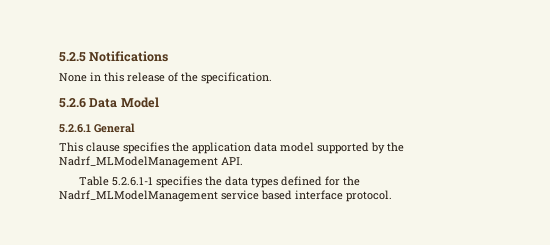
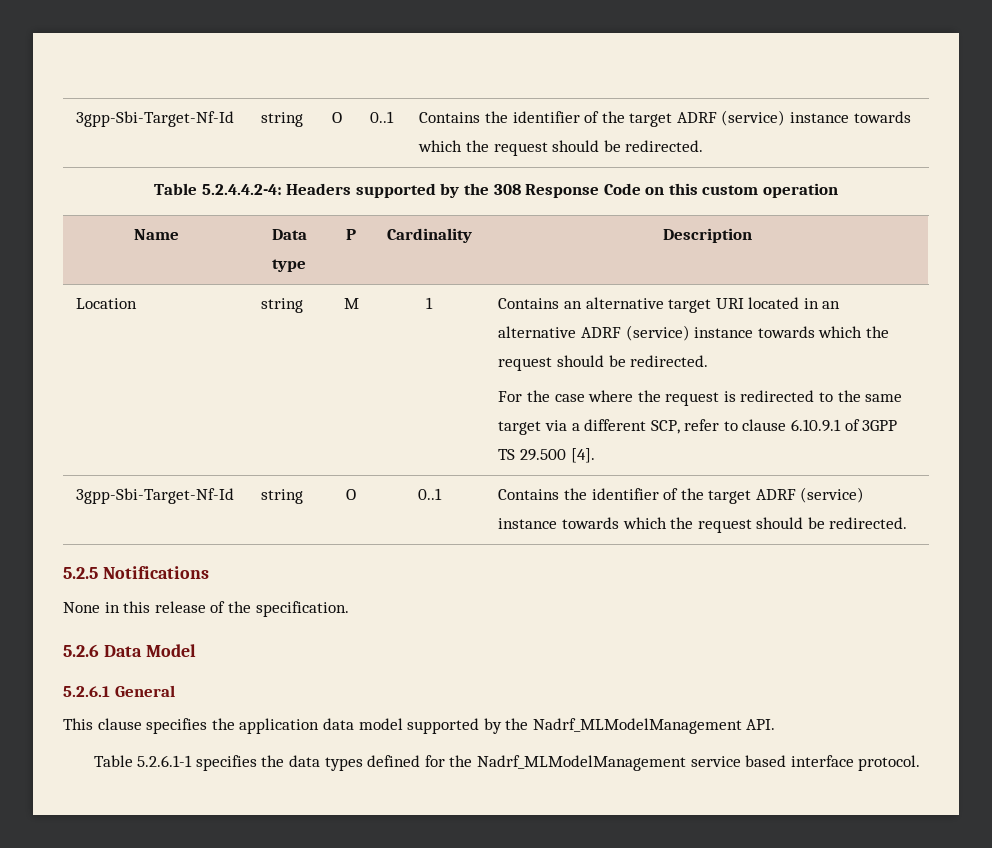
(59, 57) none -> [76,111,235,127] [261,112,304,127] [332,112,342,123] [369,111,394,123] [419,110,911,127] [418,140,704,156] [153,183,839,198] [133,229,179,240] [271,229,307,240] [272,259,306,272] [346,229,356,240] [386,228,472,243] [662,228,752,243] [76,298,138,309] [261,298,304,313] [343,298,359,309] [426,297,433,309] [498,297,841,313] [498,325,889,341] [498,355,709,371] [498,390,903,406] [498,419,898,435] [498,448,595,463] [76,488,235,504] [261,489,304,504] [346,489,356,500] [417,488,442,500] [498,487,865,504] [498,517,908,533] 3gpp-Sbi-Target-Nf-Id | string | O | 0..1 | Contains the identifier of the target ADRF (service) instance towards which the request should be redirected. // Table 5.2.4.4.2-4: Headers supported by the 308 Response Code on this custom operation // Name | Data type | P | Cardinality | Description // Location | string | M | 1 | Contains an alternative target URI located in an alternative ADRF (service) instance towards which the request should be redirected. // For the case where the request is redirected to the same target via a different SCP, refer to clause 6.10.9.1 of 3GPP TS 29.500 [4]. // 3gpp-Sbi-Target-Nf-Id | string | O | 0..1 | Contains the identifier of the target ADRF (service) instance towards which the request should be redirected. //

